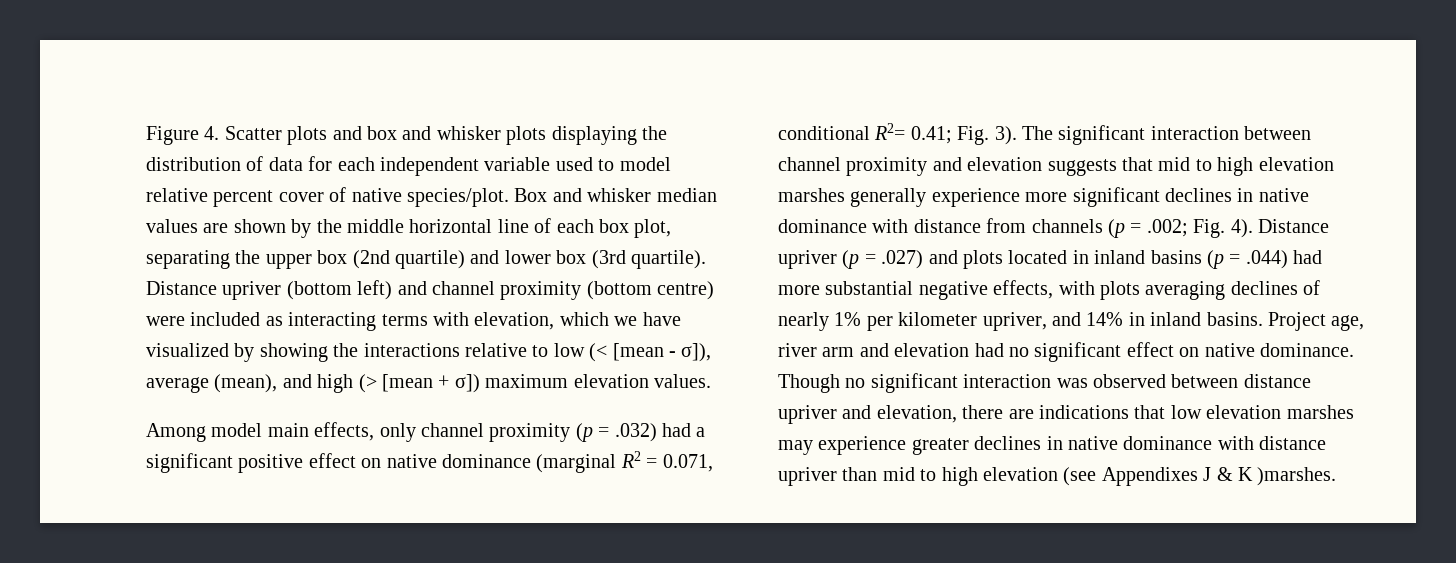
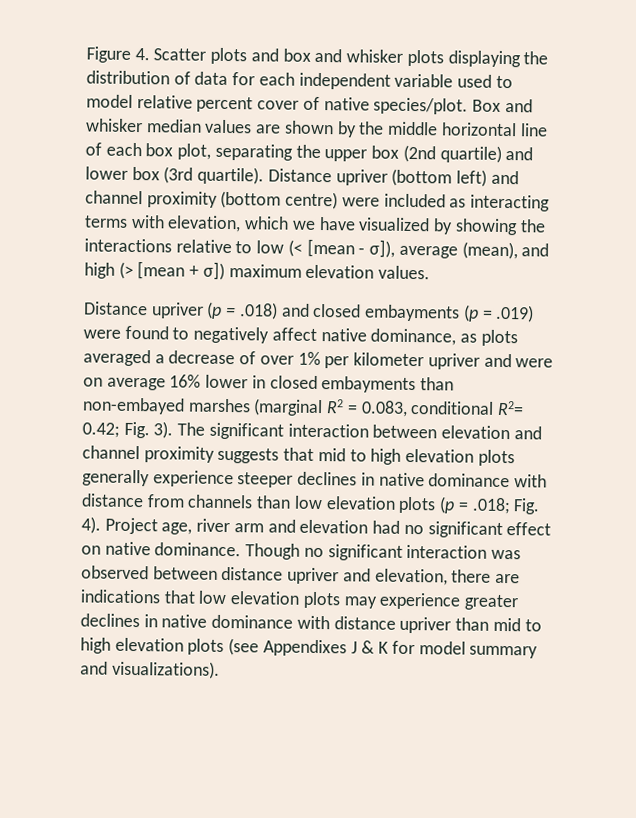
[146,422,706,442] [146,453,531,473] Among model main effects, only channel proximity (p = .032) had a significant positive effect on native dominance -> [84,301,535,323] [83,325,518,347] [83,349,554,370] [83,374,455,394] [82,397,251,415] Distance upriver (p = .018) and closed embayments (p = .019) were found to negatively affect native dominance, as plots averaged a decrease of over 1% per kilometer upriver and were on average 16% lower in closed embayments than non-embayed marshes
[662,454,713,472] 0.071, -> [360,400,408,417] 0.083,
[910,126,952,144] 0.41; -> [82,422,120,438] 0.42;
[778,157,1043,176] channel proximity and elevation -> [441,425,542,440] [82,445,215,463] elevation and channel proximity
[778,188,845,202] marshes -> [477,449,515,467] plots
[1025,187,1160,207] more significant -> [237,472,294,488] steeper
[1108,219,1188,238] (p = .002; -> [256,495,511,515] than low elevation plots (p = .018;
[1258,219,1329,233] [778,250,1323,269] [778,280,1321,300] [778,312,1263,331] Distance upriver (p = .027) and plots located in inland basins (p = .044) had more substantial negative effects, with plots averaging declines of nearly 1% per kilometer upriver, and 14% in inland basins. -> (101, 525) none
[1286,405,1354,419] marshes -> [302,591,341,609] plots
(1058, 474) none -> [187,638,225,656] plots
[1257,467,1337,486] )marshes. -> [391,640,539,659] [80,660,220,679] for model summary and visualizations).

